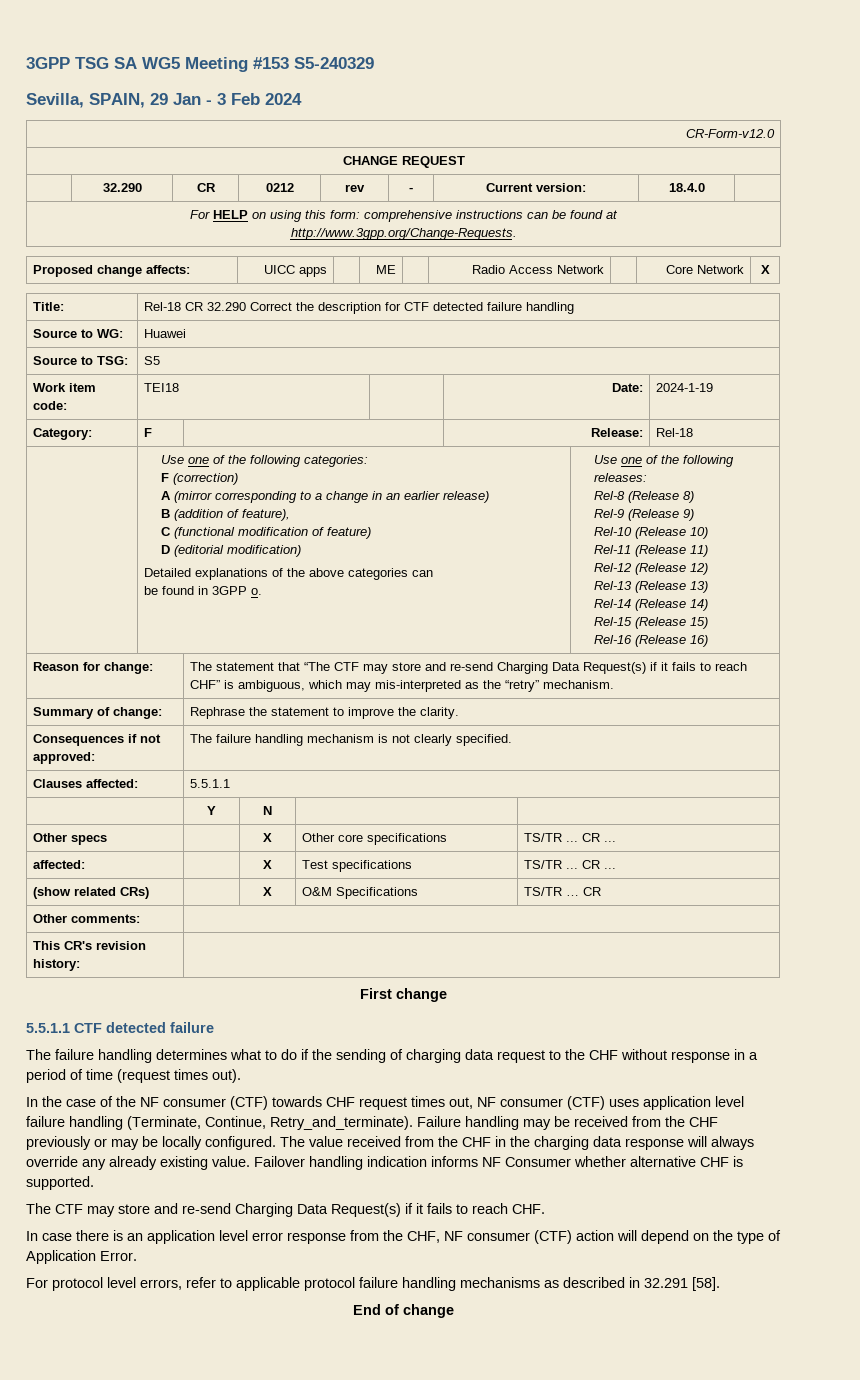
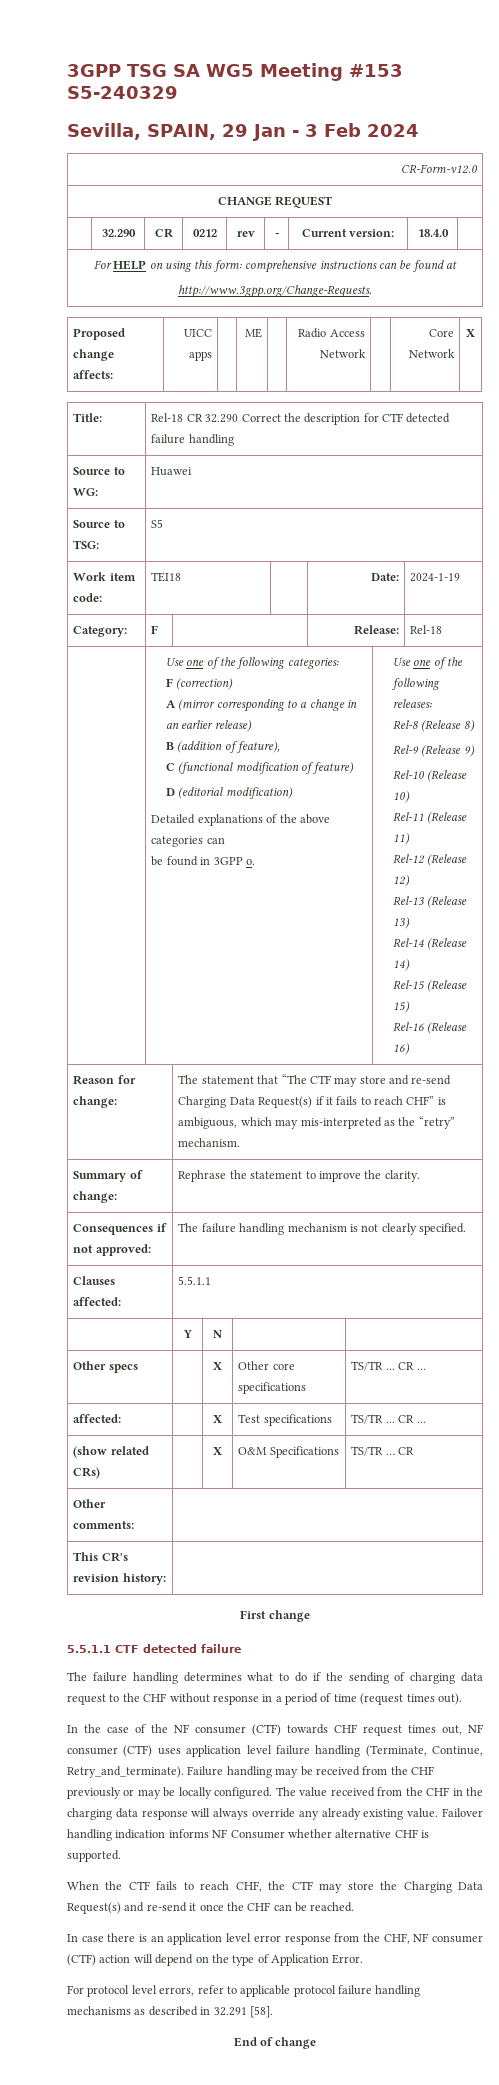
[26,1203,545,1217] The CTF may store and re-send Charging Data Request(s) if it fails to reach CHF. -> [67,1881,483,1893] [67,1902,355,1914] When the CTF fails to reach CHF, the CTF may store the Charging Data Request(s) and re-send it once the CHF can be reached.

